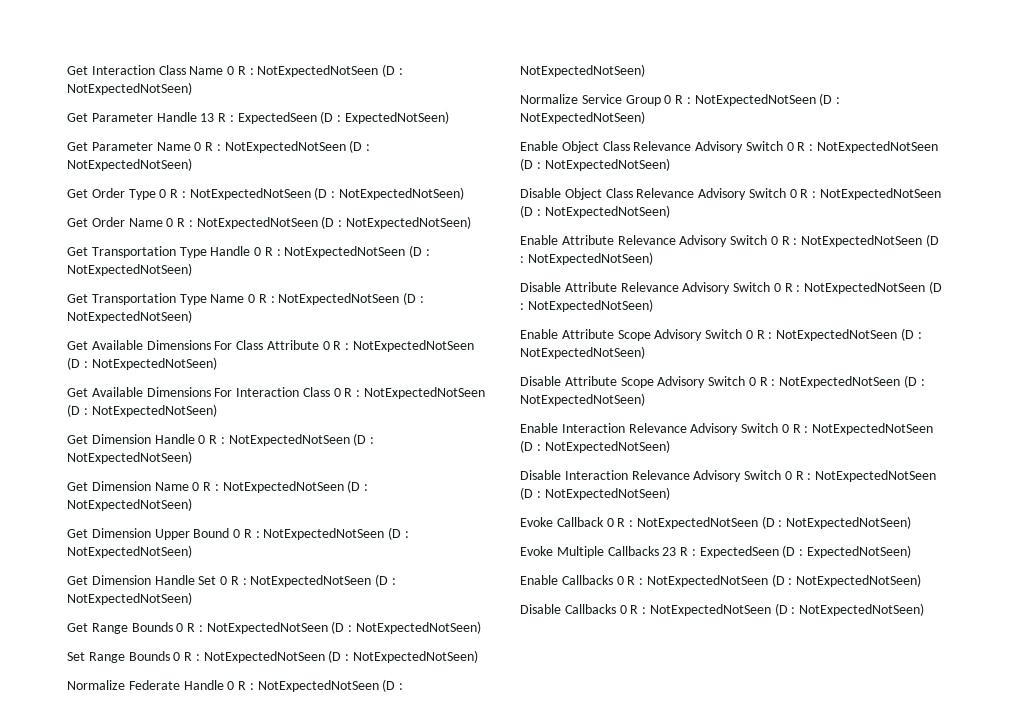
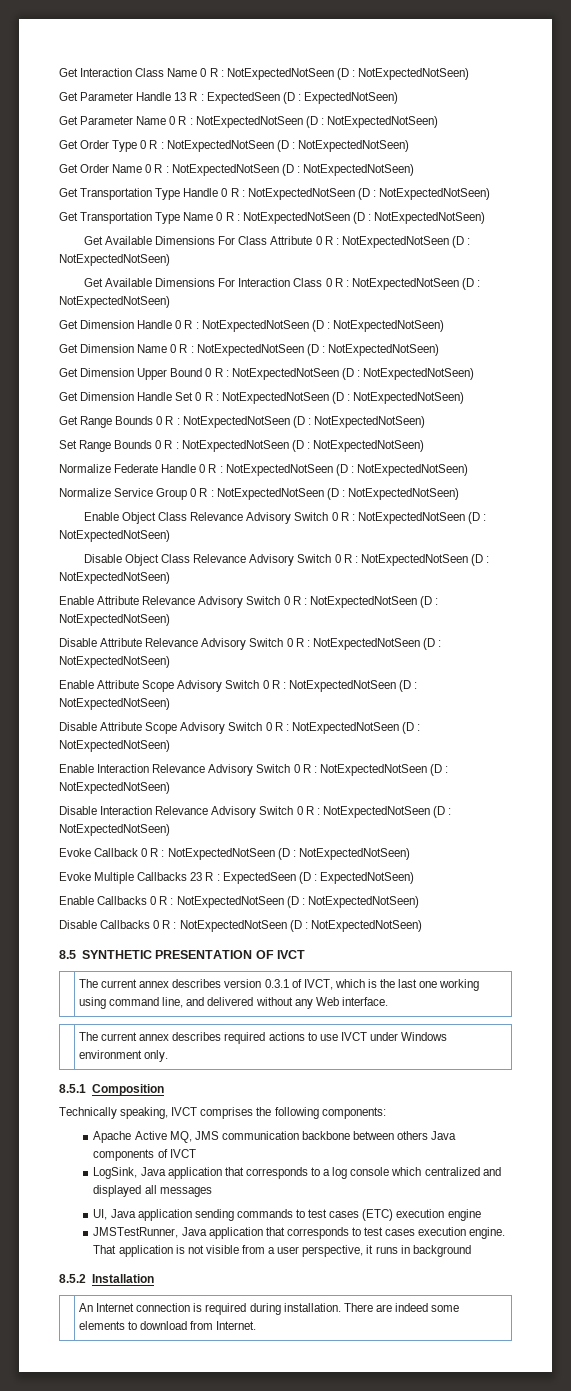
(925, 609) none -> [59,950,305,959] [79,979,480,991] [79,997,388,1009] [79,1032,448,1044] [79,1050,169,1062] [59,1084,164,1096] [59,1107,386,1119] [93,1131,457,1143] [93,1149,196,1161] [93,1167,501,1179] [93,1185,212,1197] [93,1209,481,1221] [93,1227,506,1239] [93,1245,471,1257] [59,1274,154,1283] [79,1303,460,1315] [79,1321,257,1330] // 8.5 SYNTHETIC PRESENTATION OF IVCT // | The current annex describes version 0.3.1 of IVCT, which is the last one working using command line, and delivered without any Web interface. // | The current annex describes required actions to use IVCT under Windows environment only. // 8.5.1 Composition // Technically speaking, IVCT comprises the following components: // Apache Active MQ, JMS communication backbone between others Java components of IVCT // LogSink, Java application that corresponds to a log console which centralized and displayed all messages // UI, Java application sending commands to test cases (ETC) execution engine // JMSTestRunner, Java application that corresponds to test cases execution engine. That application is not visible from a user perspective, it runs in background // 8.5.2 Installation // | An Internet connection is required during installation. There are indeed some elements to download from Internet.

